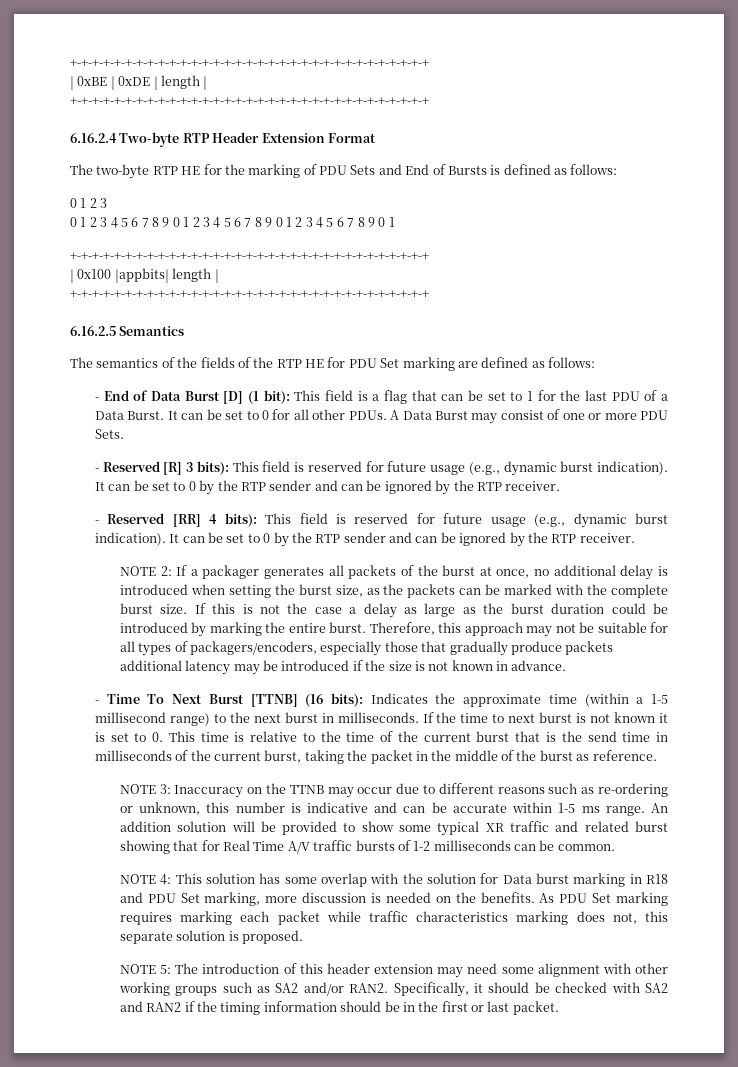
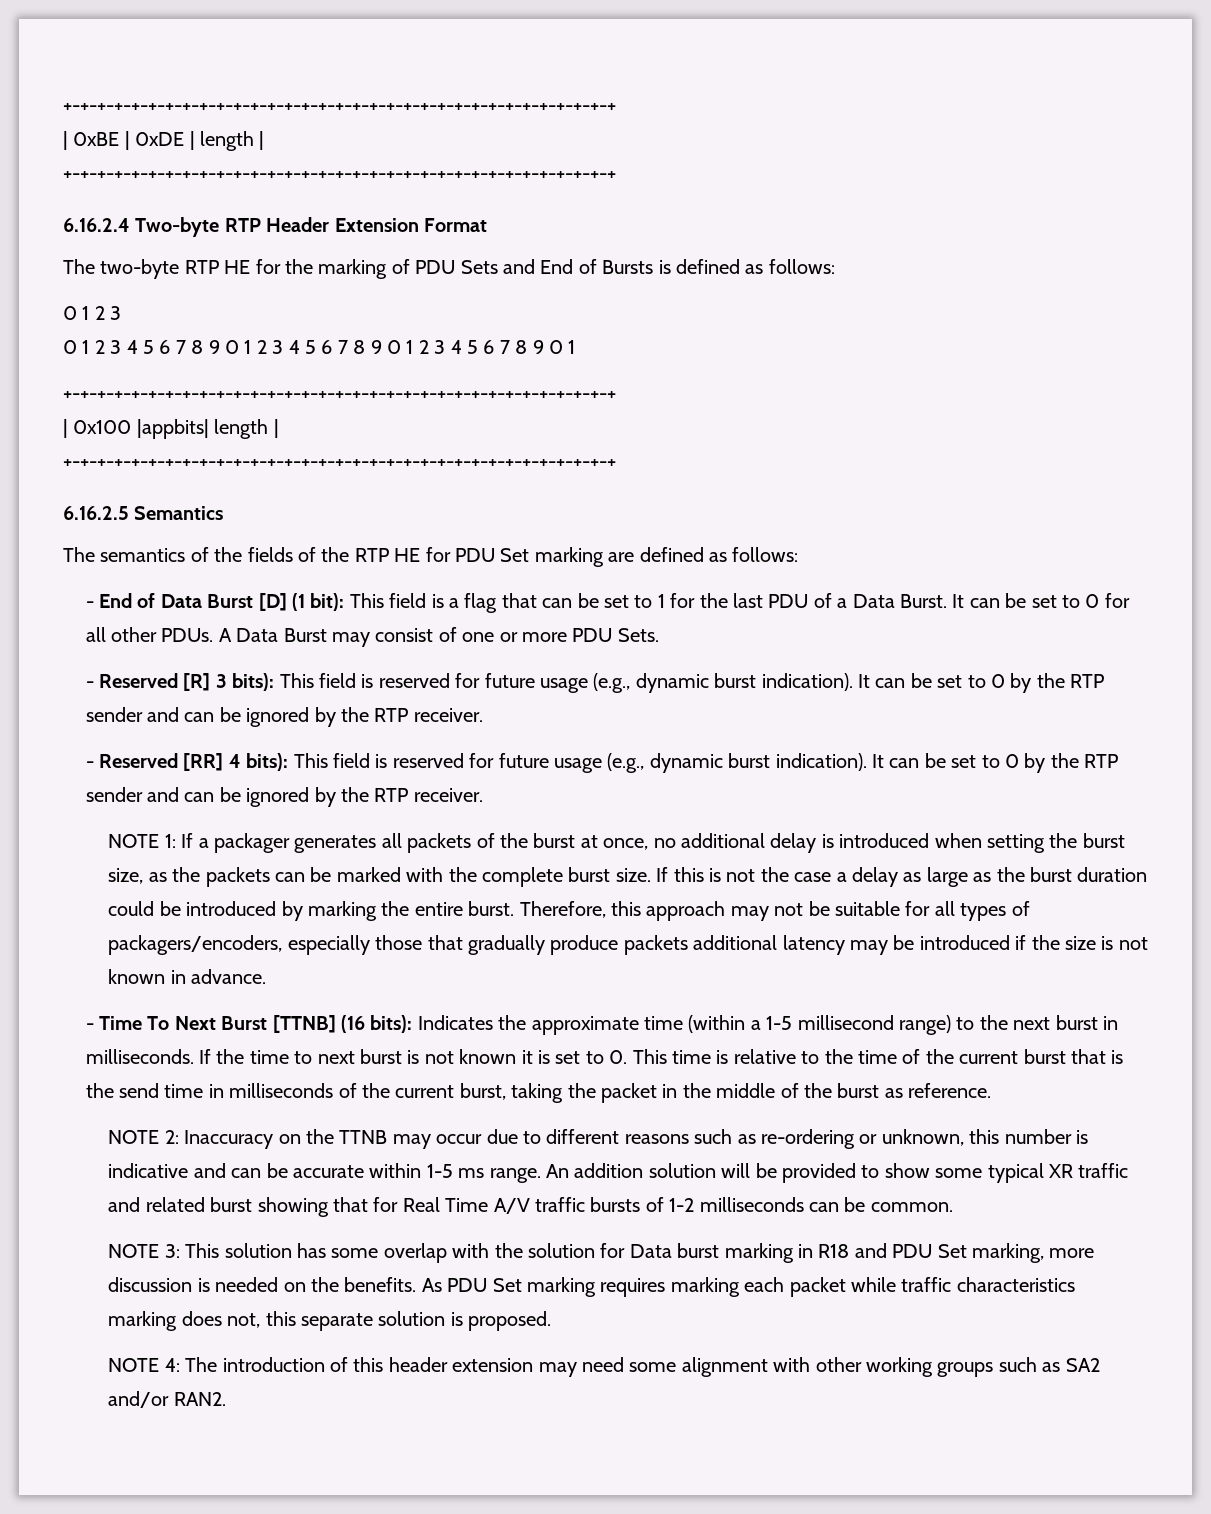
[160,566,172,576] 2: -> [164,834,176,848] 1:
[159,784,171,794] 3: -> [164,1130,179,1144] 2:
[160,874,172,885] 4: -> [164,1244,180,1258] 3:
[160,965,172,974] 5: -> [164,1358,180,1372] 4:
[393,982,668,997] [119,1001,559,1015] Specifically, it should be checked with SA2 and RAN2 if the timing information should be in the first or last packet. -> (226, 1399) none

